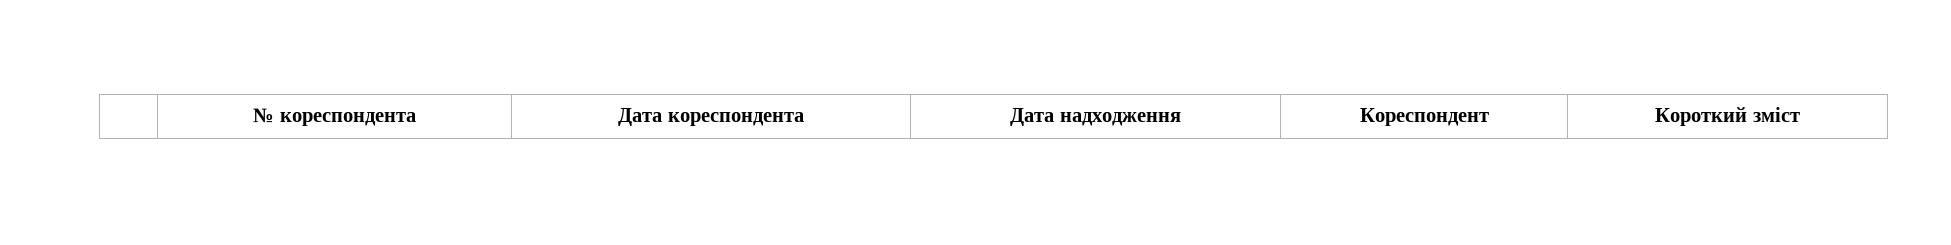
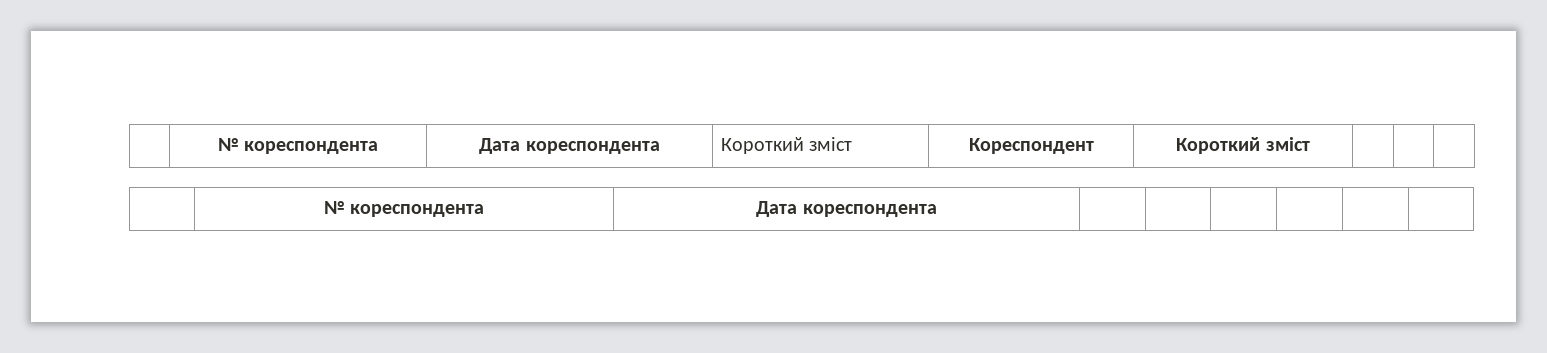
[253,108,416,126] [618,108,804,126] [1010,108,1181,126] | № кореспондента | Дата кореспондента | Дата надходження -> [217,138,379,154] [479,138,660,154] [720,137,853,154] | № кореспондента | Дата кореспондента | Короткий зміст
(1800, 114) none -> [323,201,485,217] [756,201,937,217] | | | // | № кореспондента | Дата кореспондента | | | | | |

